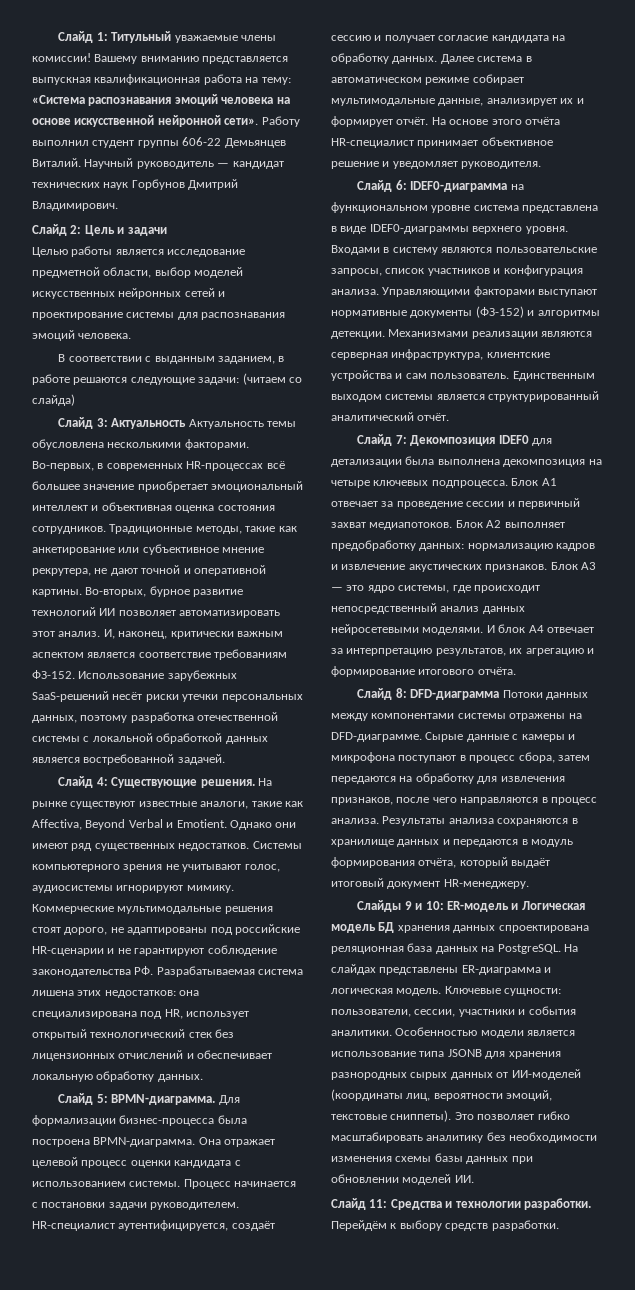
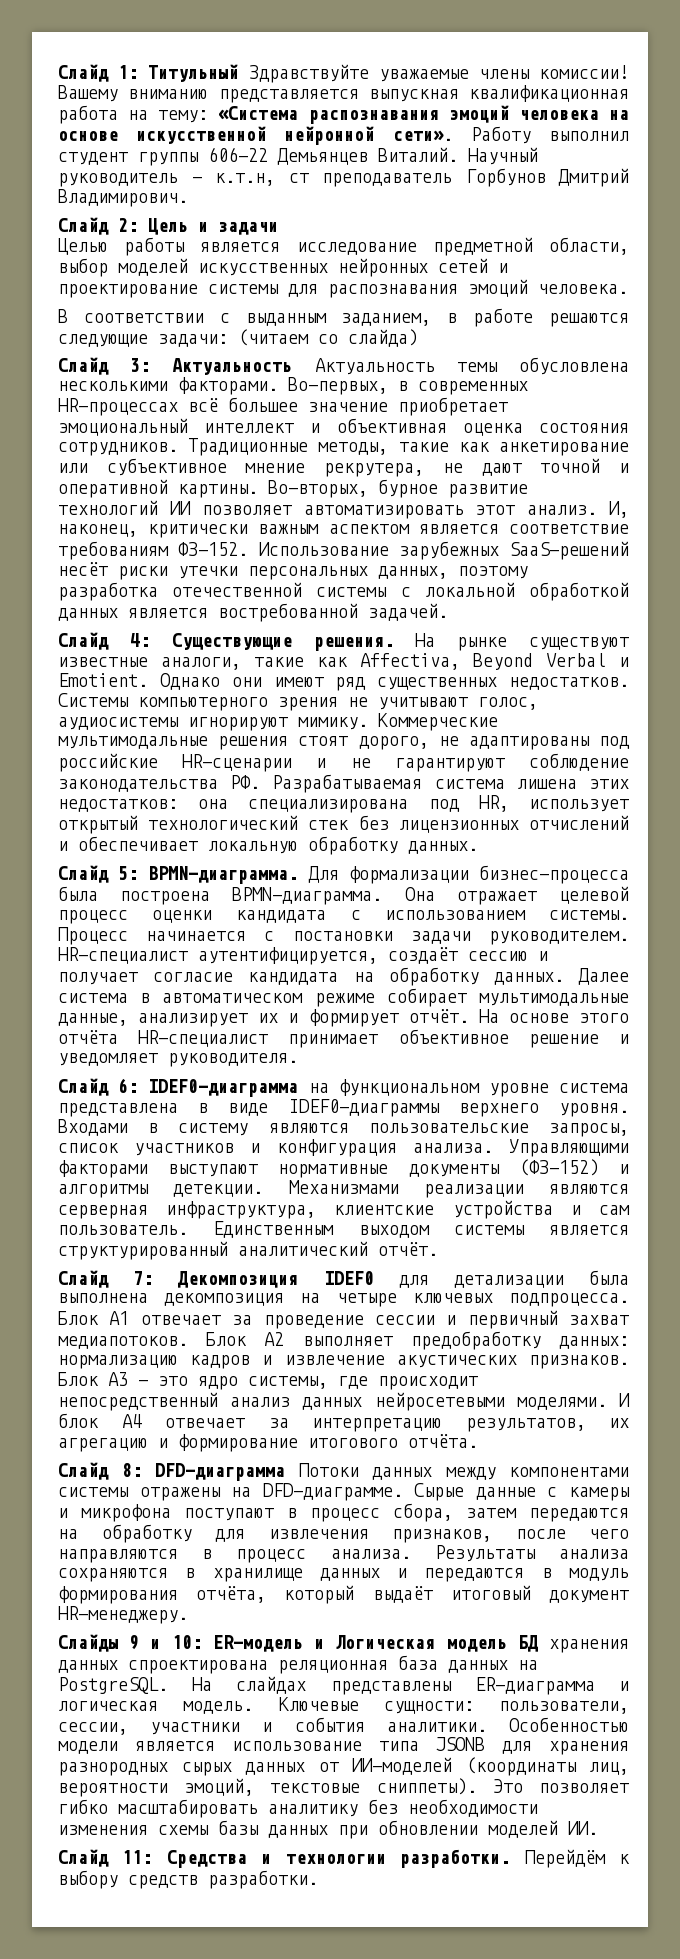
(172, 37) none -> [248,64,369,83] Здравствуйте
[232,161,284,169] [32,182,129,190] кандидат технических наук -> [215,173,452,187] к.т.н, ст преподаватель

